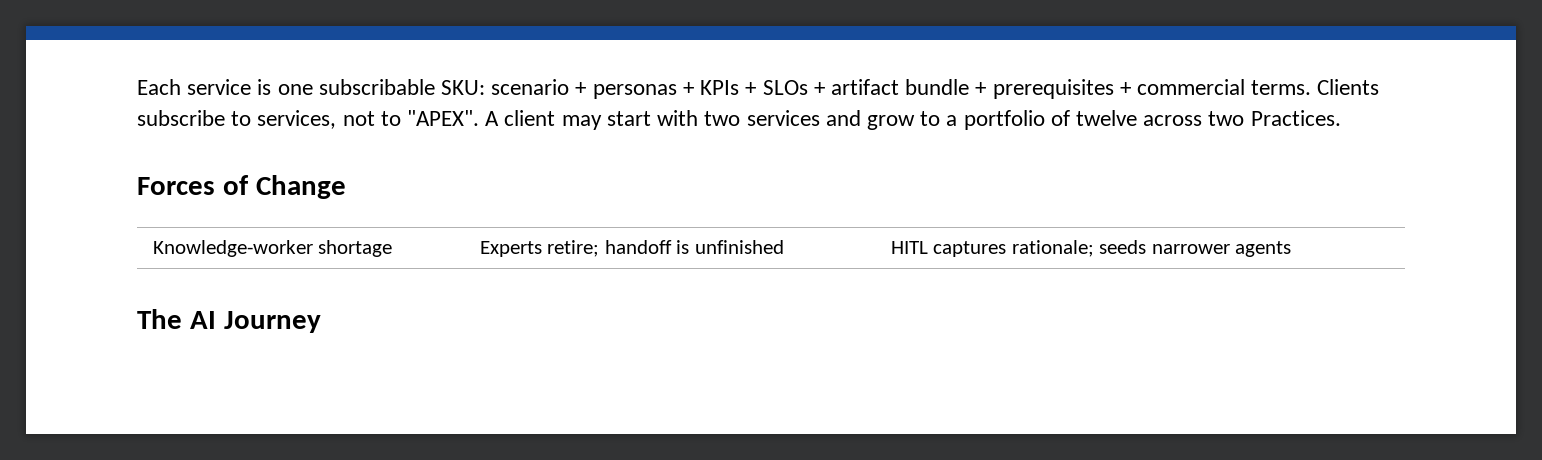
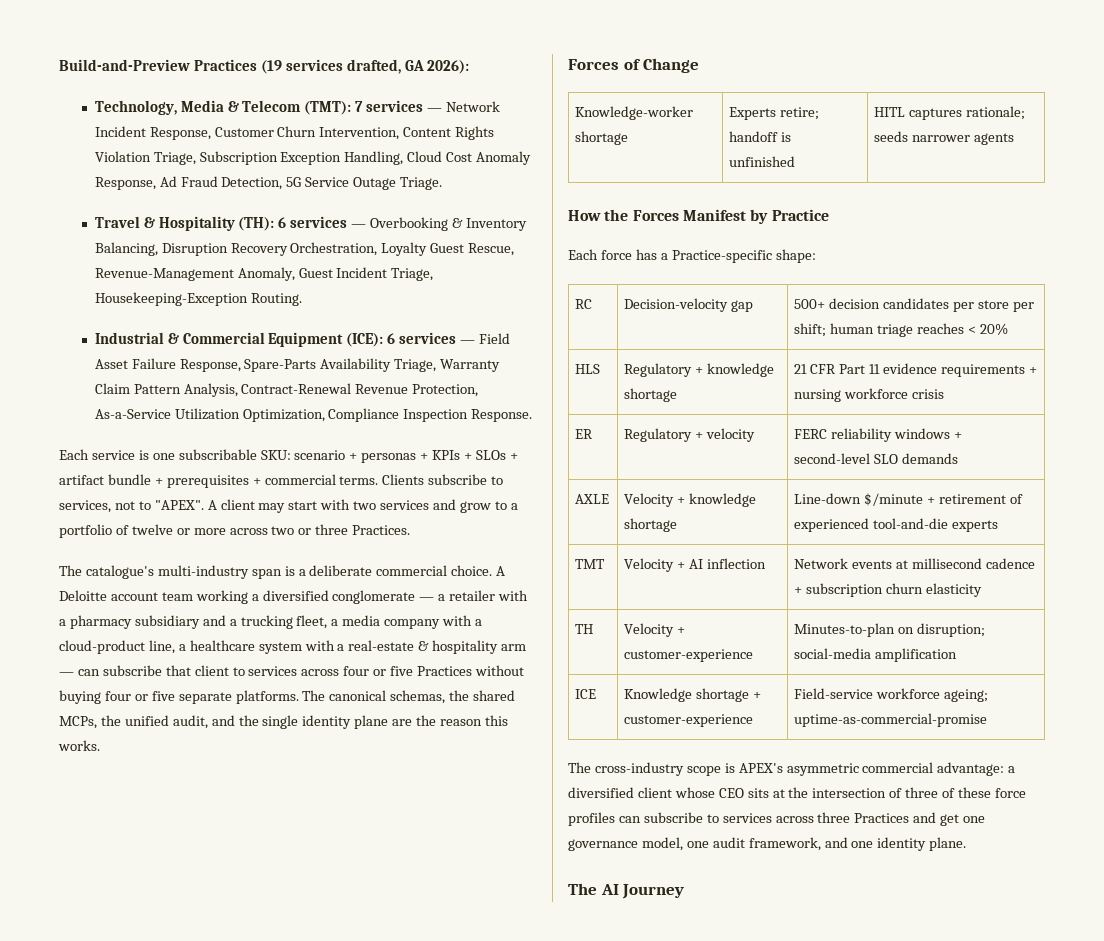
(137, 87) none -> [59,59,470,74] [94,100,501,115] [94,126,495,140] [94,151,532,165] [94,176,443,190] [94,216,527,231] [94,242,515,256] [94,267,434,281] [94,292,302,306] [94,332,511,347] [94,358,501,372] [94,383,479,397] [94,408,533,422] Build-and-Preview Practices (19 services drafted, GA 2026): // Technology, Media & Telecom (TMT): 7 services — Network Incident Response, Customer Churn Intervention, Content Rights Violation Triage, Subscription Exception Handling, Cloud Cost Anomaly Response, Ad Fraud Detection, 5G Service Outage Triage. // Travel & Hospitality (TH): 6 services — Overbooking & Inventory Balancing, Disruption Recovery Orchestration, Loyalty Guest Rescue, Revenue-Management Anomaly, Guest Incident Triage, Housekeeping-Exception Routing. // Industrial & Commercial Equipment (ICE): 6 services — Field Asset Failure Response, Spare-Parts Availability Triage, Warranty Claim Pattern Analysis, Contract-Renewal Revenue Protection, As-a-Service Utilization Optimization, Compliance Inspection Response. //
[1143,110,1341,126] across two Practices. -> [176,524,411,535] [59,565,506,579] [59,590,529,604] [59,615,483,629] [59,640,527,654] [59,665,524,676] [59,690,516,704] [59,715,508,729] [58,740,100,751] or more across two or three Practices. // The catalogue's multi-industry span is a deliberate commercial choice. A Deloitte account team working a diversified conglomerate — a retailer with a pharmacy subsidiary and a trucking fleet, a media company with a cloud-product line, a healthcare system with a real-estate & hospitality arm — can subscribe that client to services across four or five Practices without buying four or five separate platforms. The canonical schemas, the shared MCPs, the unified audit, and the single identity plane are the reason this works.
(1292, 249) none -> [568,209,829,224] [568,249,816,263] [575,299,593,309] [624,298,754,312] [794,298,1034,312] [794,323,1008,337] [575,364,601,374] [624,363,775,377] [624,388,678,402] [794,363,1037,377] [794,388,945,402] [575,429,594,439] [624,428,756,442] [794,428,963,442] [794,453,959,464] [575,494,610,504] [624,493,757,507] [624,518,678,532] [794,493,1024,506] [794,518,999,532] [575,559,606,569] [624,558,767,572] [794,558,1036,569] [794,583,983,597] [575,624,594,634] [624,623,686,637] [624,649,754,662] [794,623,986,637] [794,648,958,662] [575,689,597,699] [624,688,762,702] [624,714,754,727] [794,688,989,702] [794,713,988,727] [568,762,1016,776] [568,787,1026,798] [568,812,986,826] [568,837,967,851] // How the Forces Manifest by Practice // Each force has a Practice-specific shape: // RC | Decision-velocity gap | 500+ decision candidates per store per shift; human triage reaches < 20% // HLS | Regulatory + knowledge shortage | 21 CFR Part 11 evidence requirements + nursing workforce crisis // ER | Regulatory + velocity | FERC reliability windows + second-level SLO demands // AXLE | Velocity + knowledge shortage | Line-down $/minute + retirement of experienced tool-and-die experts // TMT | Velocity + AI inflection | Network events at millisecond cadence + subscription churn elasticity // TH | Velocity + customer-experience | Minutes-to-plan on disruption; social-media amplification // ICE | Knowledge shortage + customer-experience | Field-service workforce ageing; uptime-as-commercial-promise // The cross-industry scope is APEX's asymmetric commercial advantage: a diversified client whose CEO sits at the intersection of three of these force profiles can subscribe to services across three Practices and get one governance model, one audit framework, and one identity plane.

